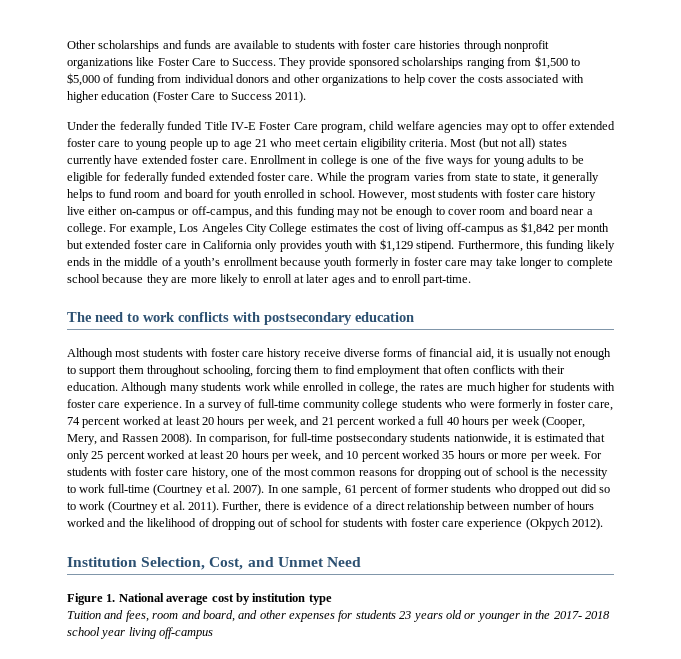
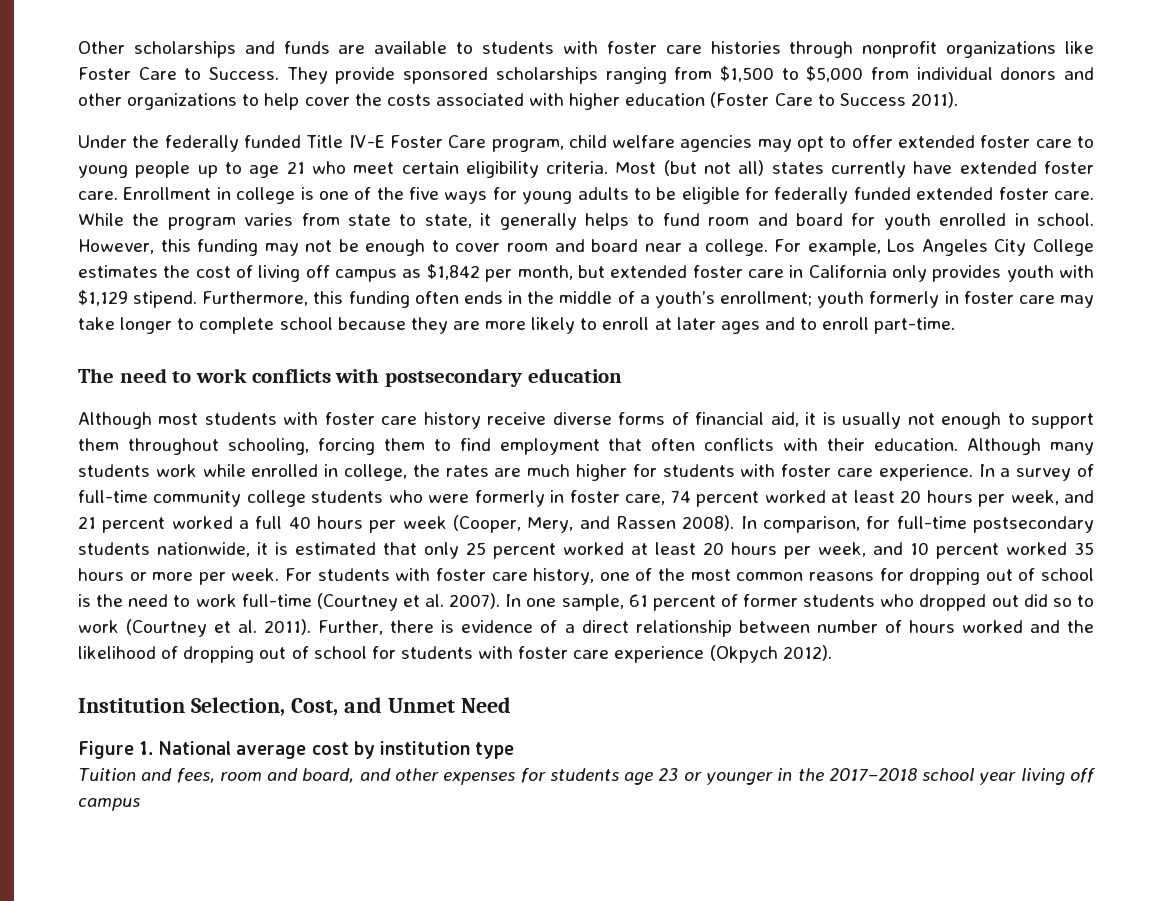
[103,74,155,86] of funding -> (864, 74) none
[410,189,597,201] [67,206,274,218] most students with foster care history live either on-campus or off-campus, and -> (154, 246) none
[446,223,504,235] off-campus -> [305,265,398,282] off campus
[577,223,609,232] month -> [517,265,573,280] month,
[586,240,615,252] likely -> [414,291,459,304] often
[223,257,321,266] enrollment because -> [720,291,813,306] enrollment;
[560,468,608,479] necessity -> [128,594,169,607] need
[399,610,462,622] 23 years old -> [624,768,679,785] age 23
[553,611,611,619] 2017- 2018 -> [828,768,917,781] 2017–2018
[159,627,214,639] off-campus -> [1070,768,1096,783] [78,798,140,811] off campus

